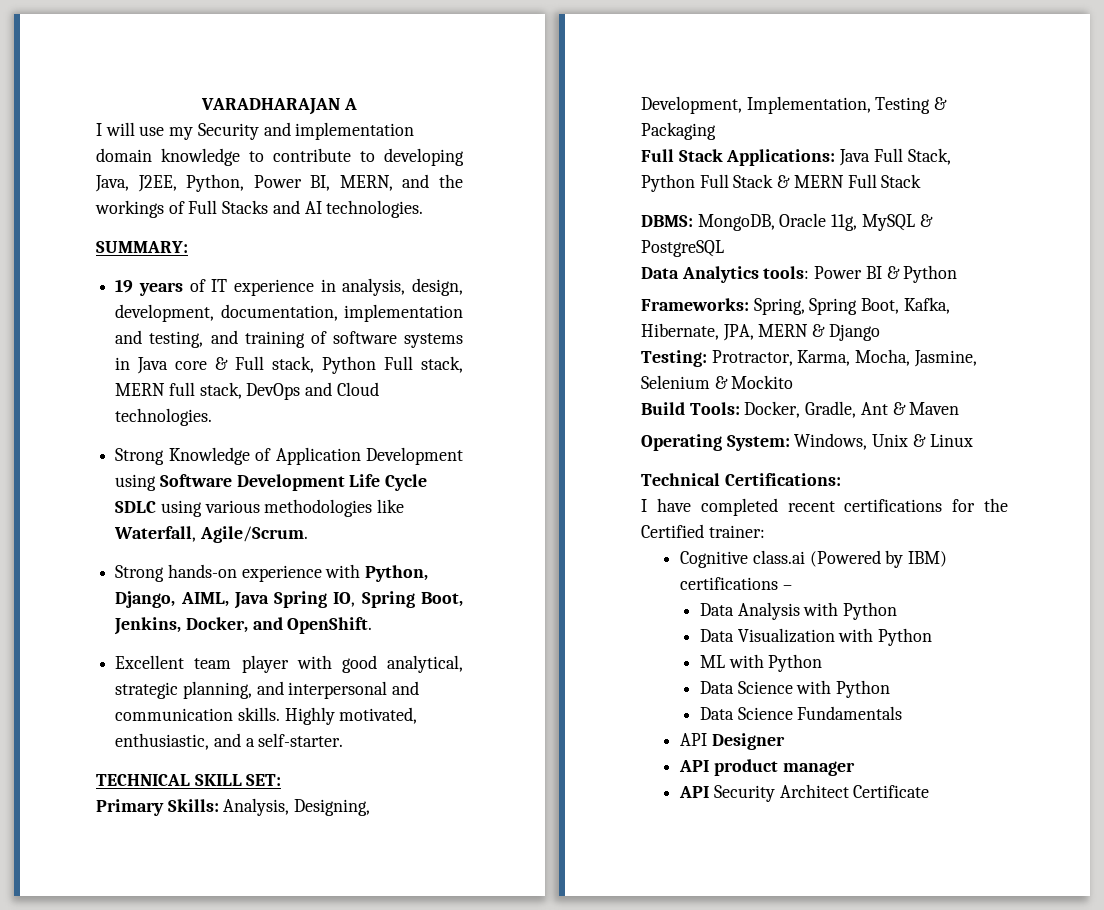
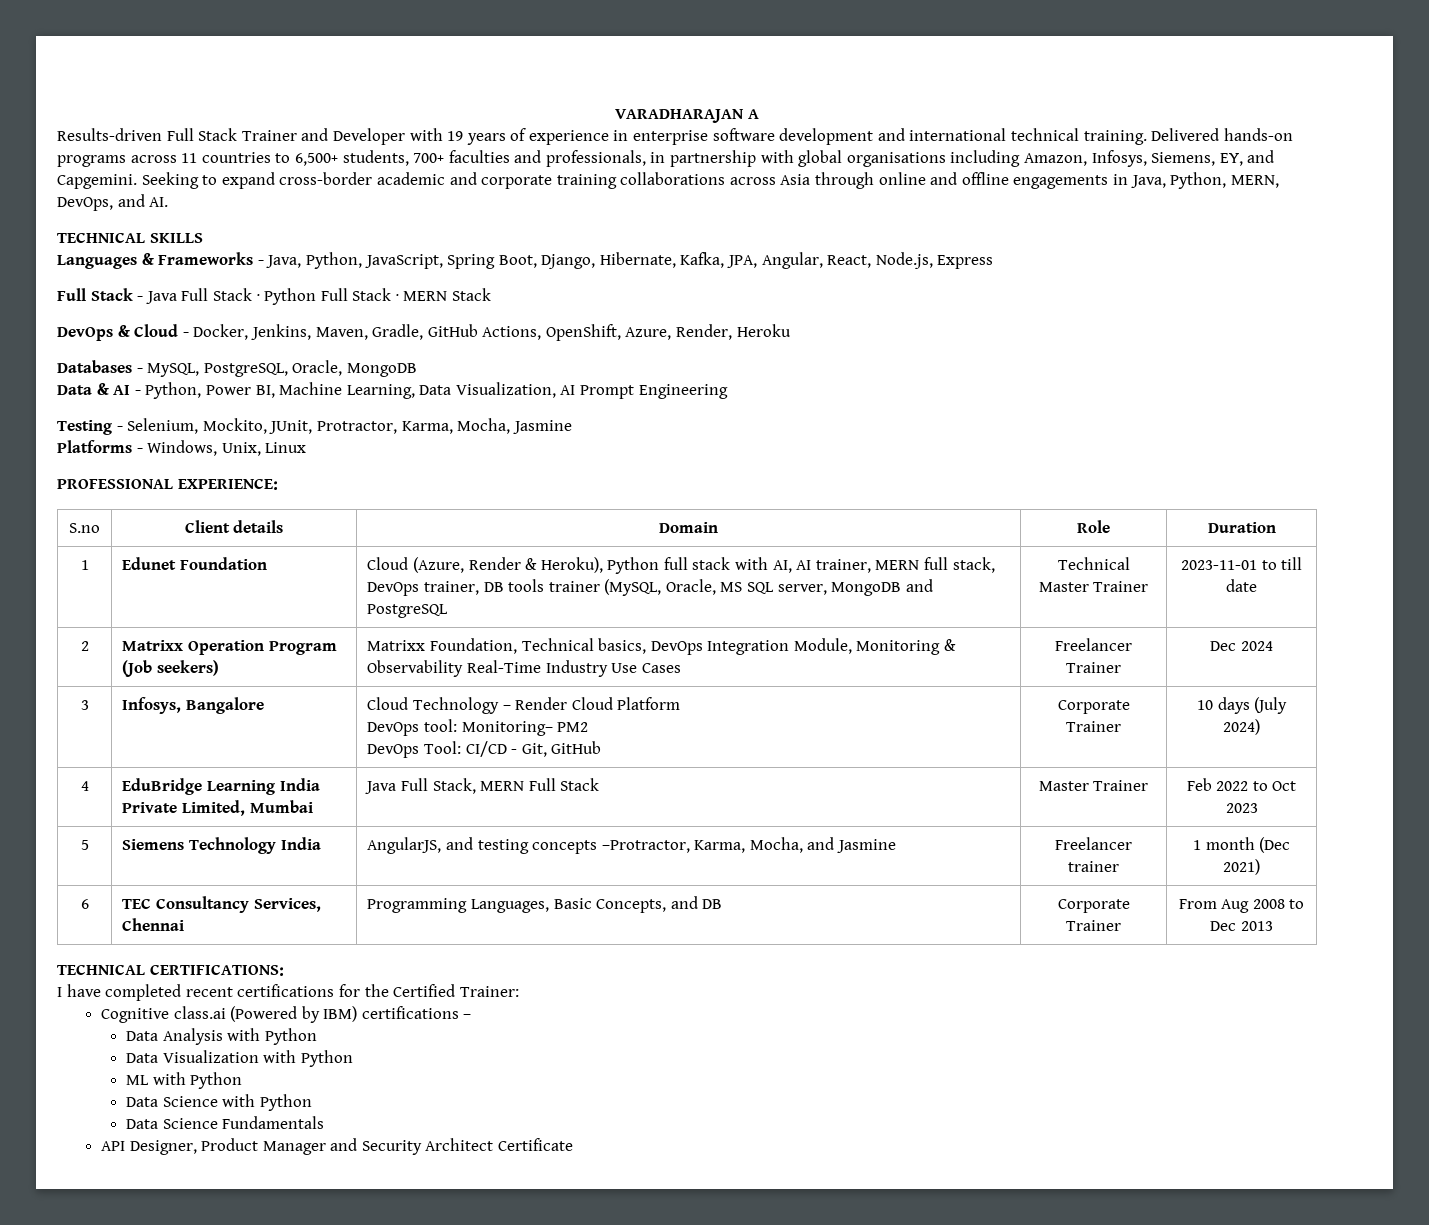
[96,122,415,140] [96,148,464,166] [95,174,463,192] [95,200,424,218] [96,241,188,253] [115,278,464,296] [115,304,463,322] [115,330,463,348] [115,356,463,374] [115,382,379,400] [115,408,213,426] [115,447,463,465] [115,474,428,491] [115,499,405,517] [114,526,308,543] [115,564,429,582] [115,591,463,609] [114,617,373,635] [115,655,463,673] [115,681,420,699] [115,707,418,725] [115,733,344,750] [96,774,282,786] [96,798,371,816] [641,96,948,114] [641,122,716,140] [641,148,951,166] [641,174,922,192] [641,213,933,231] [641,240,724,257] [641,265,958,283] [641,297,950,315] [641,323,880,341] [641,349,977,367] [641,375,794,389] [641,401,960,418] [641,433,973,451] [641,473,841,486] I will use my Security and implementation domain knowledge to contribute to developing Java, J2EE, Python, Power BI, MERN, and the workings of Full Stacks and AI technologies. // SUMMARY: // 19 years of IT experience in analysis, design, development, documentation, implementation and testing, and training of software systems in Java core & Full stack, Python Full stack, MERN full stack, DevOps and Cloud technologies. // Strong Knowledge of Application Development using Software Development Life Cycle SDLC using various methodologies like Waterfall, Agile/Scrum. // Strong hands-on experience with Python, Django, AIML, Java Spring IO, Spring Boot, Jenkins, Docker, and OpenShift. // Excellent team player with good analytical, strategic planning, and interpersonal and communication skills. Highly motivated, enthusiastic, and a self-starter. // TECHNICAL SKILL SET: // Primary Skills: Analysis, Designing, Development, Implementation, Testing & Packaging // Full Stack Applications: Java Full Stack, Python Full Stack & MERN Full Stack // DBMS: MongoDB, Oracle 11g, MySQL & PostgreSQL // Data Analytics tools: Power BI & Python // Frameworks: Spring, Spring Boot, Kafka, Hibernate, JPA, MERN & Django // Testing: Protractor, Karma, Mocha, Jasmine, Selenium & Mockito // Build Tools: Docker, Gradle, Ant & Maven // Operating System: Windows, Unix & Linux // Technical Certifications: -> [57,128,1293,145] [57,150,1275,167] [57,172,1279,189] [57,194,169,211] [57,232,203,243] [57,252,994,269] [57,288,492,305] [57,324,791,341] [57,360,417,377] [57,382,728,399] [57,418,572,435] [57,440,307,456] [57,478,278,490] [69,523,100,533] [184,520,284,533] [659,522,718,533] [1077,520,1110,533] [1207,522,1276,533] [80,560,89,570] [122,557,267,570] [367,557,995,574] [367,579,933,596] [367,604,449,618] [1057,557,1130,570] [1038,581,1149,592] [1180,557,1303,570] [1226,579,1257,592] [80,641,89,651] [122,640,337,655] [122,660,219,677] [367,638,957,655] [367,660,681,677] [1055,638,1132,651] [1066,662,1121,673] [1210,641,1273,651] [80,700,89,710] [122,697,264,714] [367,697,681,714] [367,719,589,736] [367,741,602,758] [1057,700,1130,714] [1066,721,1121,732] [1196,697,1288,714] [1223,719,1260,735] [80,781,89,791] [122,778,320,795] [122,800,313,816] [365,778,600,794] [1038,780,1149,791] [1186,778,1297,791] [1225,803,1258,813] [80,840,89,850] [122,837,321,854] [367,837,897,854] [1055,837,1132,850] [1068,861,1119,872] [1192,837,1291,853] [1223,859,1260,875] [80,899,89,909] [122,896,321,913] [122,918,185,931] [367,896,723,913] [1057,899,1130,913] [1066,920,1121,931] [1178,899,1305,913] [1210,921,1273,931] [57,964,284,976] Results-driven Full Stack Trainer and Developer with 19 years of experience in enterprise software development and international technical training. Delivered hands-on programs across 11 countries to 6,500+ students, 700+ faculties and professionals, in partnership with global organisations including Amazon, Infosys, Siemens, EY, and Capgemini. Seeking to expand cross-border academic and corporate training collaborations across Asia through online and offline engagements in Java, Python, MERN, DevOps, and AI. // TECHNICAL SKILLS // Languages & Frameworks - Java, Python, JavaScript, Spring Boot, Django, Hibernate, Kafka, JPA, Angular, React, Node.js, Express // Full Stack - Java Full Stack · Python Full Stack · MERN Stack // DevOps & Cloud - Docker, Jenkins, Maven, Gradle, GitHub Actions, OpenShift, Azure, Render, Heroku // Databases - MySQL, PostgreSQL, Oracle, MongoDB // Data & AI - Python, Power BI, Machine Learning, Data Visualization, AI Prompt Engineering // Testing - Selenium, Mockito, JUnit, Protractor, Karma, Mocha, Jasmine // Platforms - Windows, Unix, Linux // PROFESSIONAL EXPERIENCE: // S.no | Client details | Domain | Role | Duration // 1 | Edunet Foundation | Cloud (Azure, Render & Heroku), Python full stack with AI, AI trainer, MERN full stack, DevOps trainer, DB tools trainer (MySQL, Oracle, MS SQL server, MongoDB and PostgreSQL | Technical Master Trainer | 2023-11-01 to till date // 2 | Matrixx Operation Program (Job seekers) | Matrixx Foundation, Technical basics, DevOps Integration Module, Monitoring & Observability Real-Time Industry Use Cases | Freelancer Trainer | Dec 2024 // 3 | Infosys, Bangalore | Cloud Technology – Render Cloud Platform // DevOps tool: Monitoring– PM2 // DevOps Tool: CI/CD - Git, GitHub | Corporate Trainer | 10 days (July 2024) // 4 | EduBridge Learning India Private Limited, Mumbai | Java Full Stack, MERN Full Stack | Master Trainer | Feb 2022 to Oct 2023 // 5 | Siemens Technology India | AngularJS, and testing concepts –Protractor, Karma, Mocha, and Jasmine | Freelancer trainer | 1 month (Dec 2021) // 6 | TEC Consultancy Services, Chennai | Programming Languages, Basic Concepts, and DB | Corporate Trainer | From Aug 2008 to Dec 2013 // TECHNICAL CERTIFICATIONS:
[708,525,765,538] trainer: -> [459,986,519,997] Trainer:
[711,733,785,750] [679,759,855,776] [679,786,710,798] Designer // API product manager // API -> [129,1138,358,1155] Designer, Product Manager and

